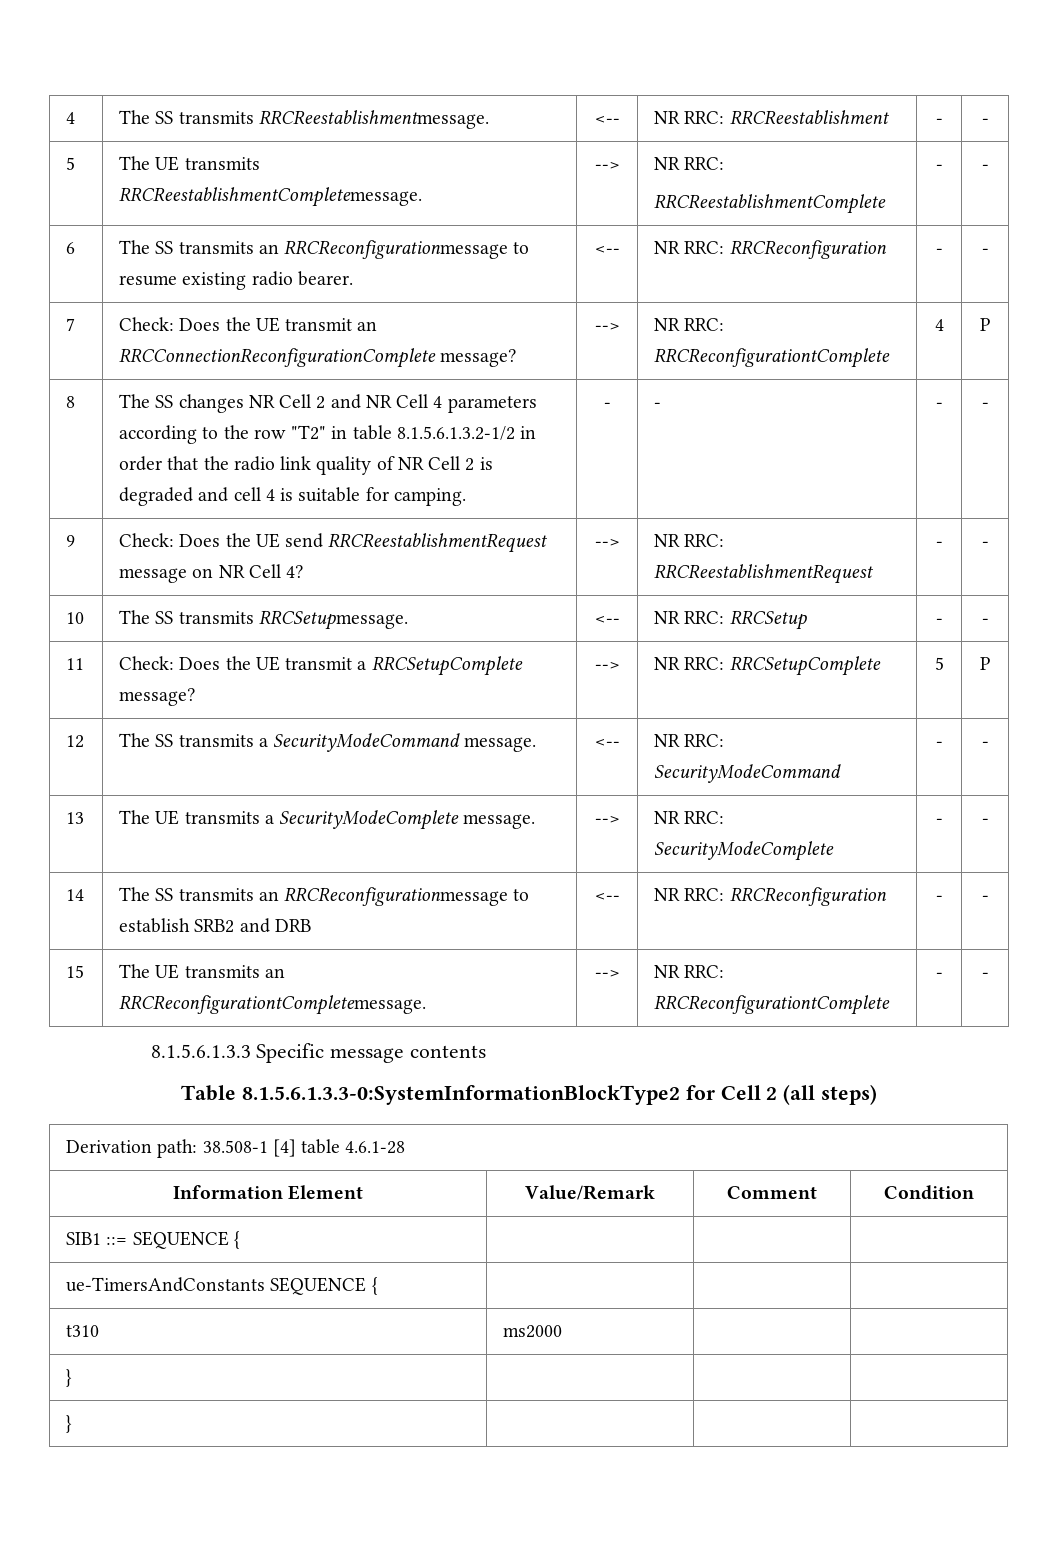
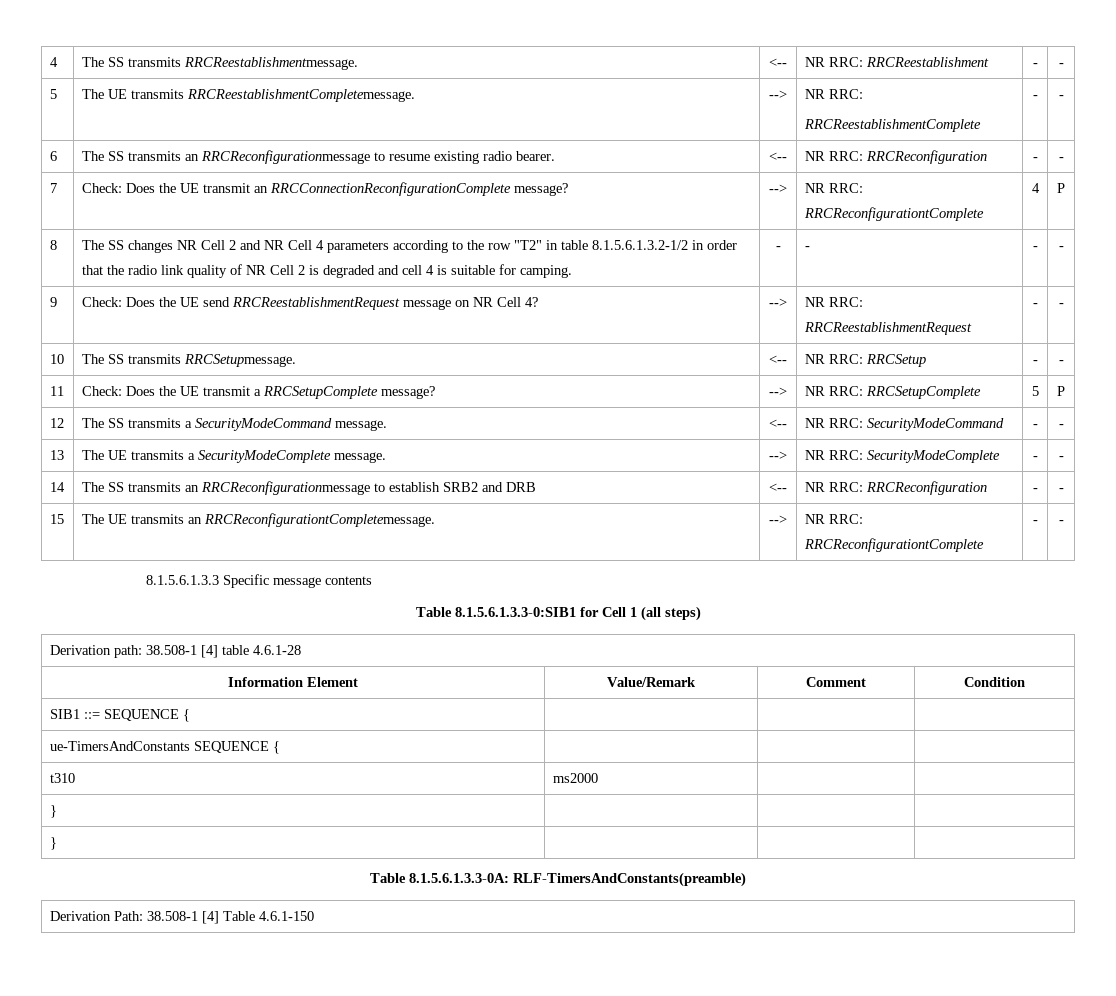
[241,1085,680,1105] 8.1.5.6.1.3.3-0:SystemInformationBlockType2 -> [454,607,576,617] 8.1.5.6.1.3.3-0:SIB1
[766,1087,778,1100] 2 -> [629,607,637,617] 1
(73, 1424) none -> [370,872,746,887] [49,911,314,924] // Table 8.1.5.6.1.3.3-0A: RLF-TimersAndConstants(preamble) // Derivation Path: 38.508-1 [4] Table 4.6.1-150

